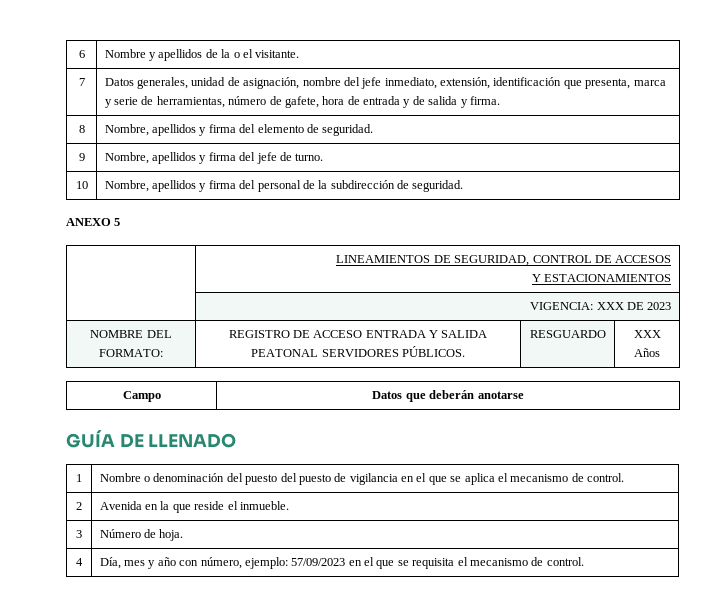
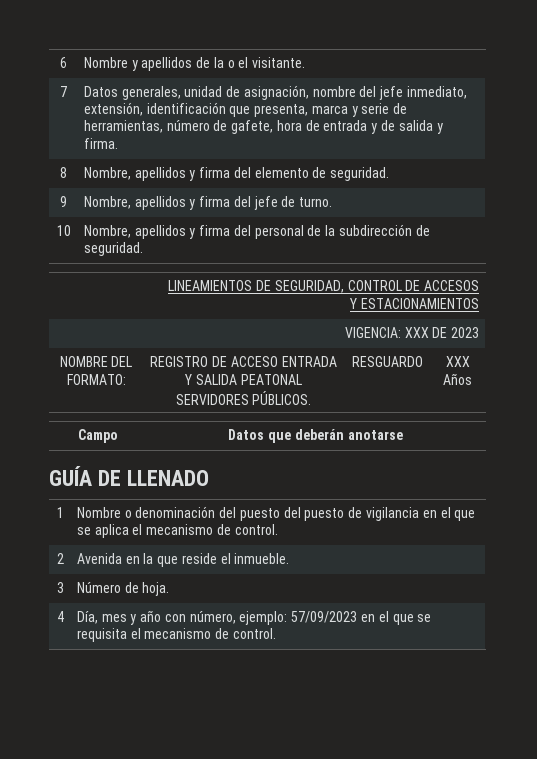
[66,218,121,226] // ANEXO 5 -> (143, 249) none

